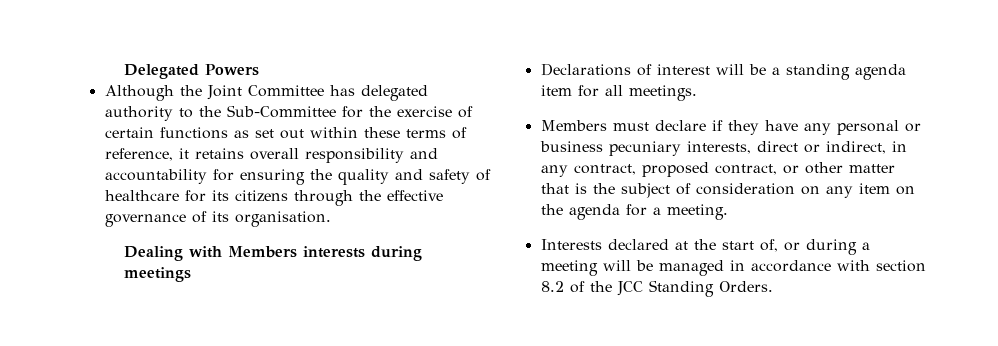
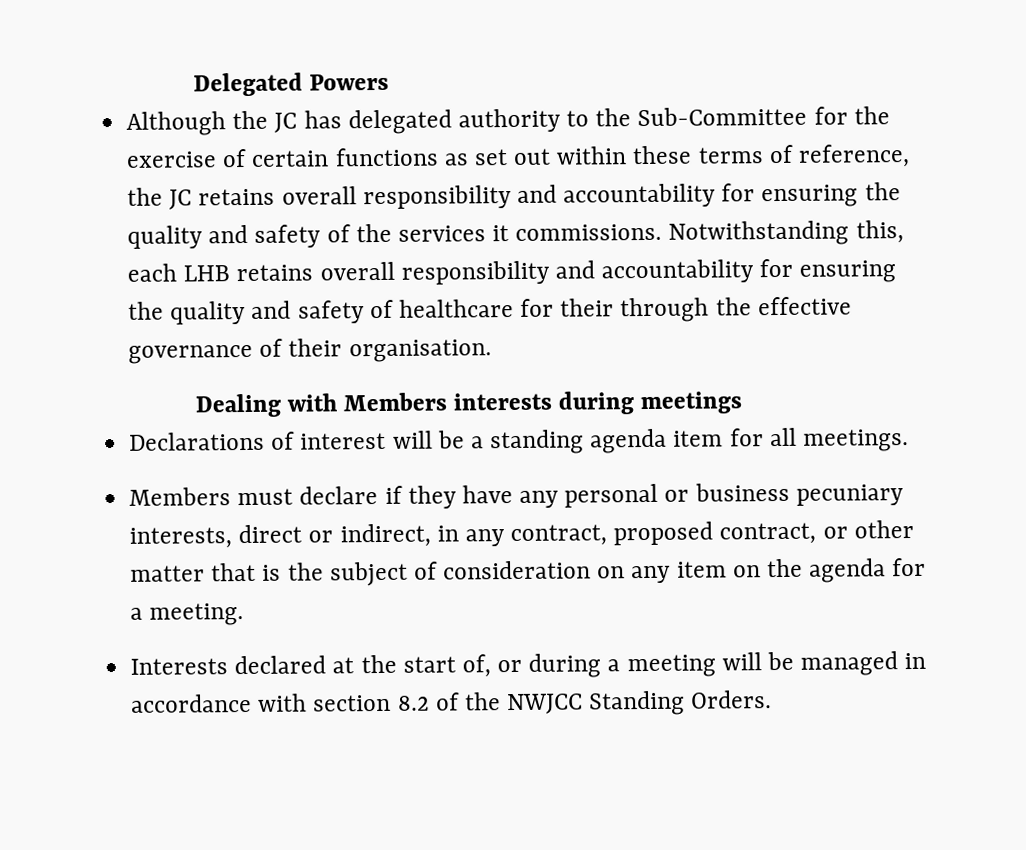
[206,85,324,100] Joint Committee -> [274,112,298,133] JC
[178,148,189,159] it -> [127,182,901,210] [127,220,904,249] [127,263,231,282] the JC retains overall responsibility and accountability for ensuring the quality and safety of the services it commissions. Notwithstanding this, each LHB
[211,190,288,202] its citizens -> [560,298,615,317] their
[211,211,229,222] its -> [288,338,343,357] their
[616,281,643,296] JCC -> [507,693,584,715] NWJCC

